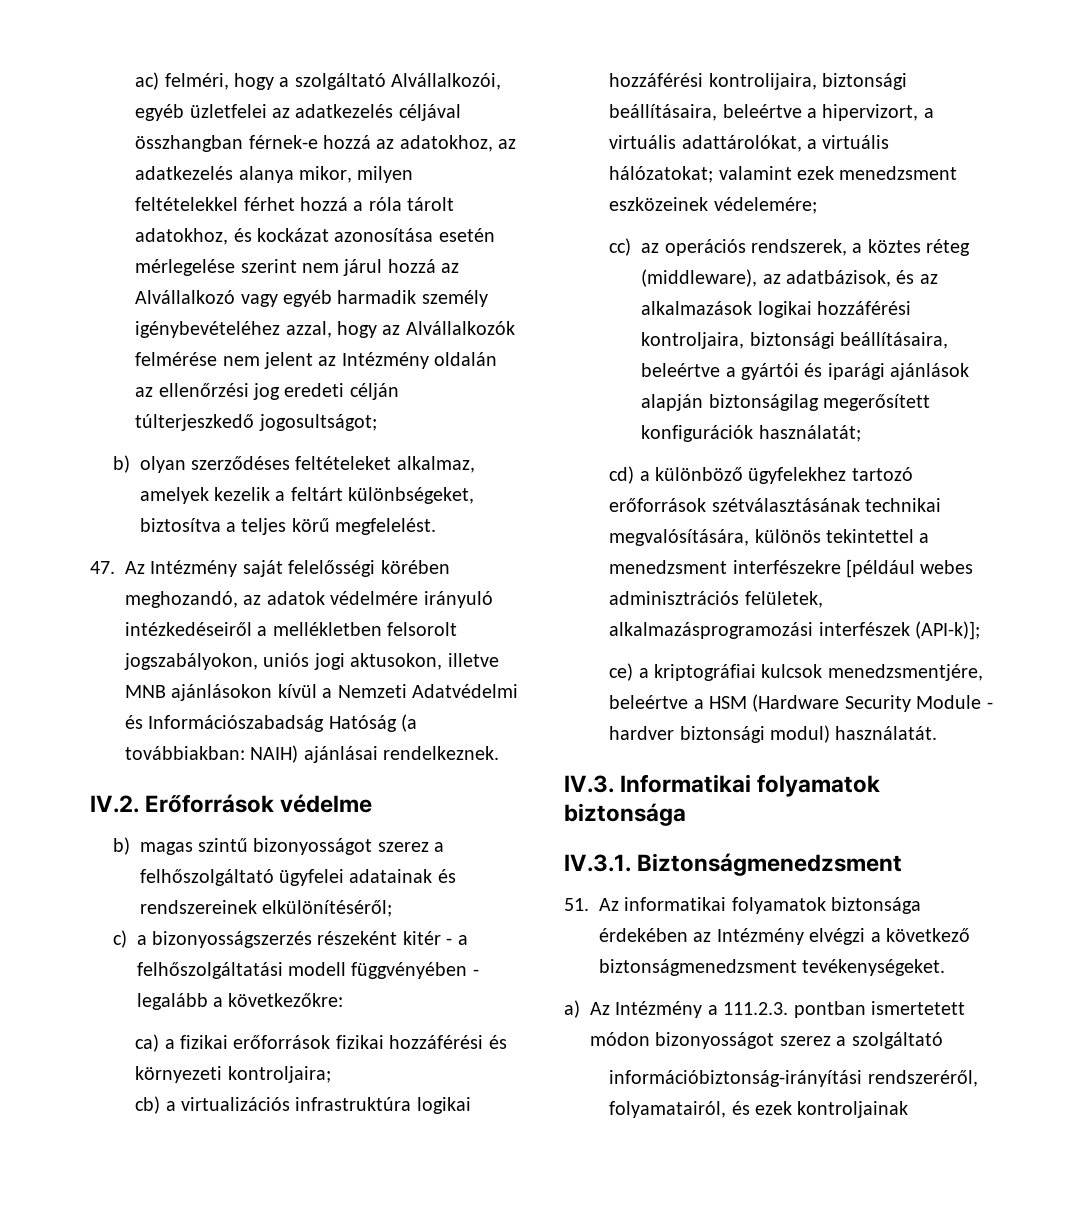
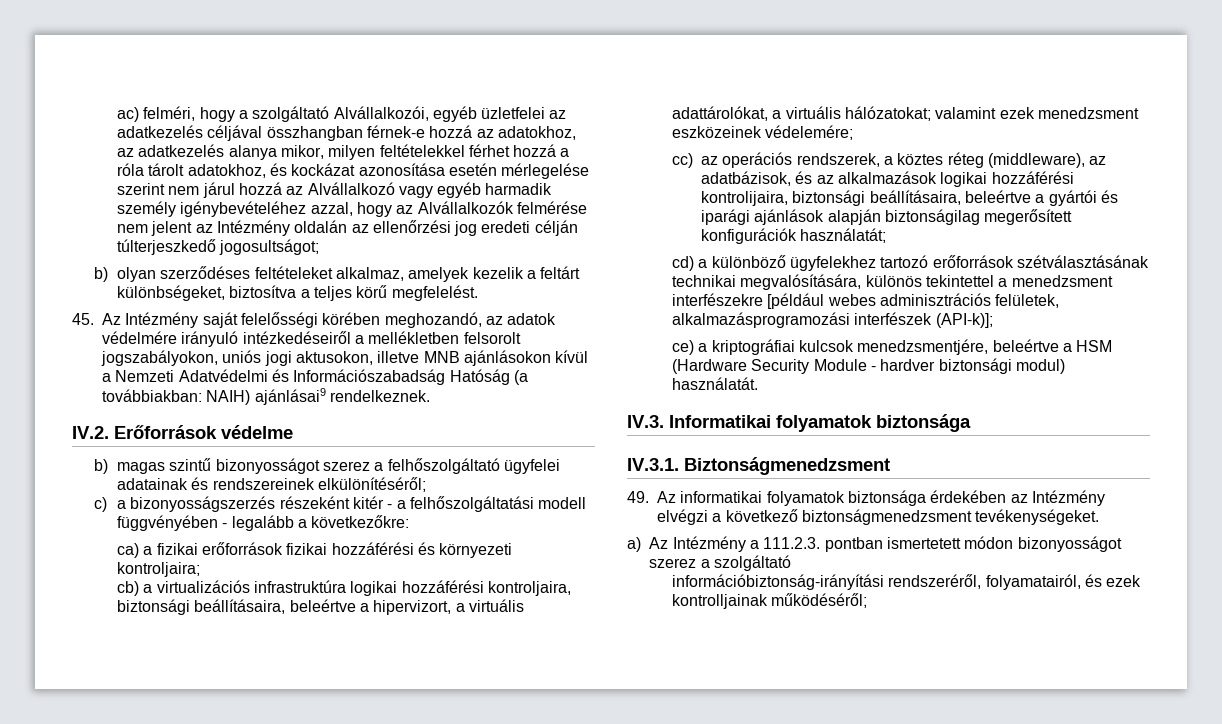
[90,561,115,574] 47. -> [72,313,94,325] 45.
[303,746,378,763] ajánlásai -> [254,388,326,405] ajánlásai9
[708,73,817,90] kontrolijaira, -> [487,581,571,596] kontroljaira,
[641,332,745,349] kontroljaira, -> [700,191,788,206] kontrolijaira,
[564,898,589,911] 51. -> [627,491,649,503] 49.
[797,1101,909,1118] kontroljainak -> [671,593,868,609] kontrolljainak működéséről;

